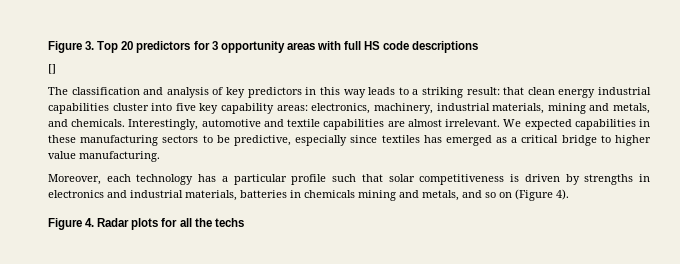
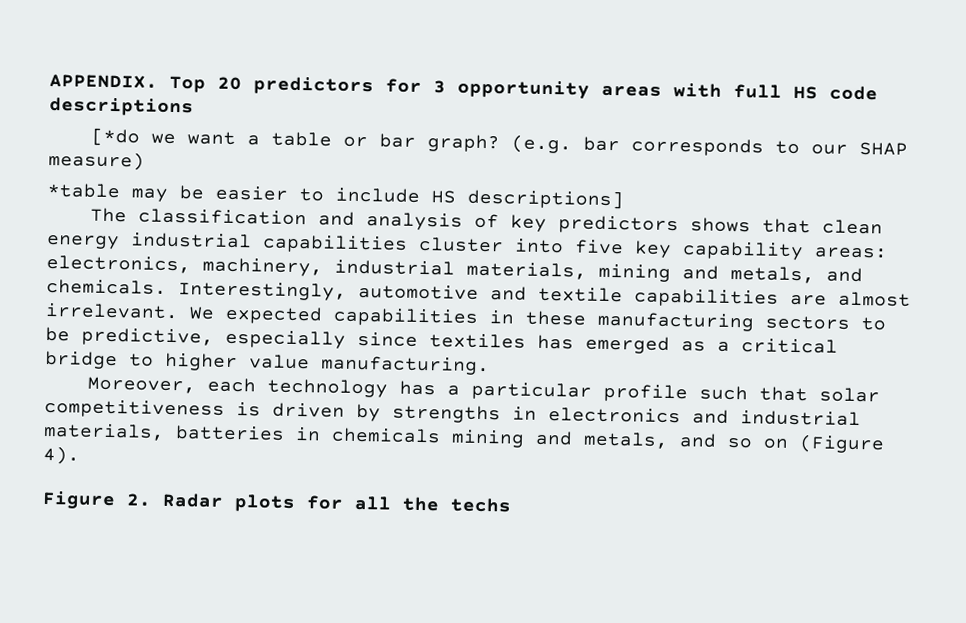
[48,41,95,53] Figure 3. -> [49,74,158,89] APPENDIX.
[48,64,56,74] [] -> [90,127,908,157] [48,151,145,171] [47,182,624,210] [*do we want a table or bar graph? (e.g. bar corresponds to our SHAP measure) // *table may be easier to include HS descriptions]
[305,87,500,98] in this way leads to a striking result: -> [689,217,751,233] shows
[85,218,95,227] 4. -> [126,493,152,507] 2.

